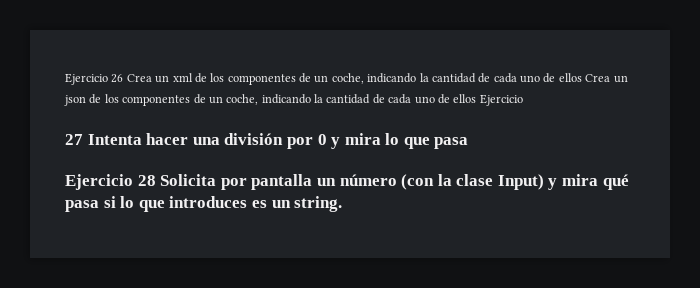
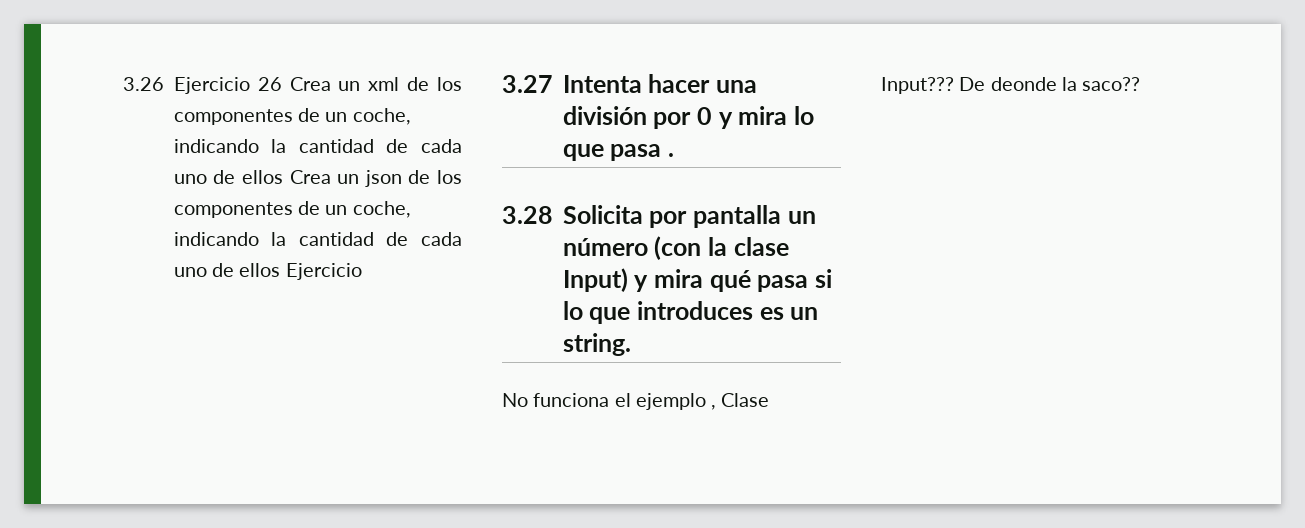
(65, 79) none -> [123,77,164,91] 3.26
[65,134,83,145] 27 -> [502,75,553,93] 3.27
[65,174,156,190] // Ejercicio 28 -> [667,153,674,157] [502,206,553,224] . // 3.28
(343, 204) none -> [502,393,770,410] [881,77,1141,94] // No funciona el ejemplo , Clase Input??? De deonde la saco??

